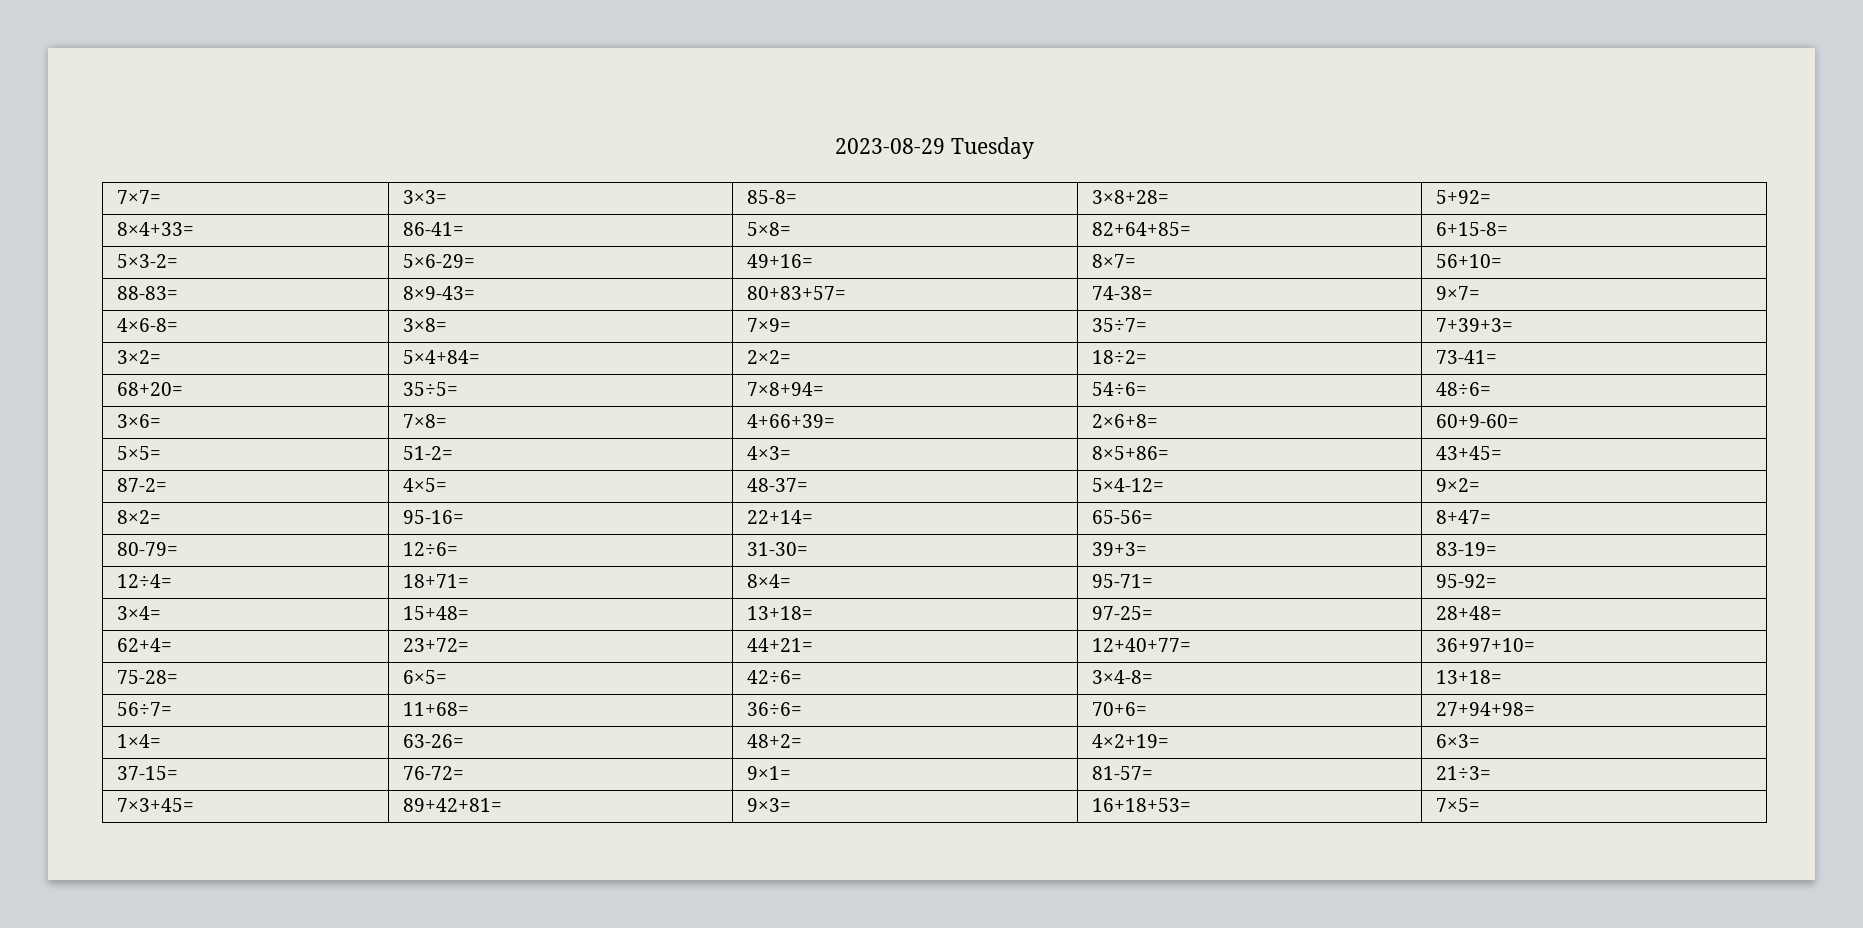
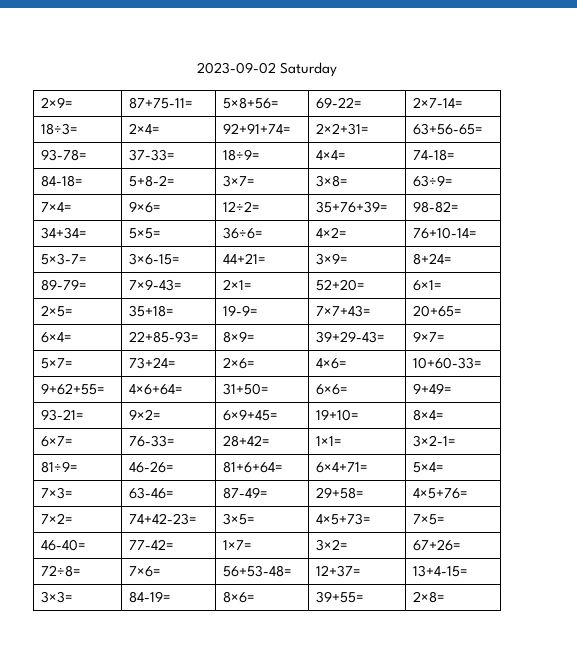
[835,137,1034,159] [116,190,161,204] [402,190,447,204] [746,190,797,204] [1091,190,1169,204] [1435,190,1491,204] [116,222,194,236] [402,222,464,236] [746,222,791,236] [1091,222,1191,236] [1435,222,1508,236] [116,254,178,268] [402,254,475,268] [746,254,813,268] [1091,254,1136,268] [1435,254,1502,268] [116,286,178,300] [402,286,475,300] [746,286,846,300] [1091,286,1153,300] [1435,286,1480,300] [116,318,178,332] [402,318,447,332] [746,318,791,332] [1091,318,1147,332] [1435,318,1513,332] [116,350,161,364] [402,350,480,364] [746,350,791,364] [1091,350,1147,364] [1435,350,1497,364] [116,382,183,396] [402,382,458,396] [746,382,824,396] [1091,382,1147,396] [1435,382,1491,396] [116,414,161,428] [402,414,447,428] [746,414,835,428] [1091,414,1158,428] [1435,414,1519,428] [116,446,161,460] [402,446,453,460] [746,446,791,460] [1091,446,1169,460] [1435,446,1502,460] [116,478,167,492] [402,478,447,492] [746,478,808,492] [1091,478,1164,492] [1435,478,1480,492] [116,510,161,524] [402,510,464,524] [746,510,813,524] [1091,510,1153,524] [1435,510,1491,524] [116,542,178,556] [402,542,458,556] [746,542,808,556] [1091,542,1147,556] [1435,542,1497,556] [116,574,172,588] [402,574,469,588] [746,574,791,588] [1091,574,1153,588] [1435,574,1497,588] [116,606,161,620] [402,606,469,620] [746,606,813,620] [1091,606,1153,620] [1435,606,1502,620] [116,638,172,652] [402,638,469,652] [746,638,813,652] [1091,638,1191,652] [1435,638,1535,652] [116,670,178,684] [402,670,447,684] [746,670,802,684] [1091,670,1153,684] [1435,670,1502,684] [116,702,172,716] [402,702,469,716] [746,702,802,716] [1091,702,1147,716] [1435,702,1535,716] [116,734,161,748] [402,734,464,748] [746,734,802,748] [1091,734,1169,748] [1435,734,1480,748] [116,766,178,780] [402,766,464,780] [746,766,791,780] [1091,766,1153,780] [1435,766,1491,780] [116,798,194,812] [402,798,502,812] [746,798,791,812] [1091,798,1191,812] [1435,798,1480,812] 2023-08-29 Tuesday // 7×7= | 3×3= | 85-8= | 3×8+28= | 5+92= // 8×4+33= | 86-41= | 5×8= | 82+64+85= | 6+15-8= // 5×3-2= | 5×6-29= | 49+16= | 8×7= | 56+10= // 88-83= | 8×9-43= | 80+83+57= | 74-38= | 9×7= // 4×6-8= | 3×8= | 7×9= | 35÷7= | 7+39+3= // 3×2= | 5×4+84= | 2×2= | 18÷2= | 73-41= // 68+20= | 35÷5= | 7×8+94= | 54÷6= | 48÷6= // 3×6= | 7×8= | 4+66+39= | 2×6+8= | 60+9-60= // 5×5= | 51-2= | 4×3= | 8×5+86= | 43+45= // 87-2= | 4×5= | 48-37= | 5×4-12= | 9×2= // 8×2= | 95-16= | 22+14= | 65-56= | 8+47= // 80-79= | 12÷6= | 31-30= | 39+3= | 83-19= // 12÷4= | 18+71= | 8×4= | 95-71= | 95-92= // 3×4= | 15+48= | 13+18= | 97-25= | 28+48= // 62+4= | 23+72= | 44+21= | 12+40+77= | 36+97+10= // 75-28= | 6×5= | 42÷6= | 3×4-8= | 13+18= // 56÷7= | 11+68= | 36÷6= | 70+6= | 27+94+98= // 1×4= | 63-26= | 48+2= | 4×2+19= | 6×3= // 37-15= | 76-72= | 9×1= | 81-57= | 21÷3= // 7×3+45= | 89+42+81= | 9×3= | 16+18+53= | 7×5= -> [196,62,338,77] [41,97,74,108] [129,97,194,109] [223,97,280,109] [316,97,363,109] [413,97,464,108] [41,123,79,135] [129,123,161,134] [223,123,292,134] [316,123,370,135] [413,123,484,135] [41,149,88,161] [129,149,176,161] [223,149,261,161] [316,150,347,160] [413,149,456,161] [41,175,84,187] [129,175,176,187] [223,175,256,187] [316,175,349,187] [413,175,454,187] [41,202,73,212] [129,201,162,213] [223,201,261,212] [316,201,389,213] [413,201,460,213] [41,227,88,239] [129,228,162,239] [223,227,264,239] [316,227,348,238] [413,227,478,239] [41,253,88,265] [129,253,181,265] [223,253,267,264] [316,253,349,265] [413,253,453,265] [41,279,88,291] [129,279,183,291] [223,279,253,290] [316,279,366,291] [413,280,443,291] [41,305,74,317] [129,305,175,317] [223,305,259,316] [316,305,372,317] [413,305,463,317] [41,332,73,343] [129,331,200,343] [223,331,256,343] [316,331,386,343] [413,331,446,342] [41,358,74,369] [129,357,177,369] [223,357,256,369] [316,358,348,369] [413,357,483,369] [41,383,106,395] [129,384,184,395] [223,383,270,395] [316,384,349,395] [413,383,453,394] [41,409,85,421] [129,409,162,420] [223,409,279,421] [316,409,360,421] [413,409,445,421] [41,436,74,447] [129,435,176,447] [223,435,271,447] [316,436,343,446] [413,435,457,447] [41,461,79,473] [129,461,175,473] [223,461,284,473] [316,462,369,473] [413,462,445,473] [41,487,74,499] [129,487,175,499] [223,487,269,499] [316,487,365,499] [413,488,469,499] [41,513,74,524] [129,513,198,525] [223,513,256,525] [316,513,372,525] [413,514,446,525] [41,539,87,551] [129,539,175,550] [223,540,253,550] [316,539,349,551] [413,539,462,551] [41,565,82,577] [129,566,162,577] [223,565,293,577] [316,565,362,577] [413,565,469,577] [41,591,74,603] [129,591,172,603] [223,591,256,603] [316,591,365,603] [413,591,446,603] 2023-09-02 Saturday // 2×9= | 87+75-11= | 5×8+56= | 69-22= | 2×7-14= // 18÷3= | 2×4= | 92+91+74= | 2×2+31= | 63+56-65= // 93-78= | 37-33= | 18÷9= | 4×4= | 74-18= // 84-18= | 5+8-2= | 3×7= | 3×8= | 63÷9= // 7×4= | 9×6= | 12÷2= | 35+76+39= | 98-82= // 34+34= | 5×5= | 36÷6= | 4×2= | 76+10-14= // 5×3-7= | 3×6-15= | 44+21= | 3×9= | 8+24= // 89-79= | 7×9-43= | 2×1= | 52+20= | 6×1= // 2×5= | 35+18= | 19-9= | 7×7+43= | 20+65= // 6×4= | 22+85-93= | 8×9= | 39+29-43= | 9×7= // 5×7= | 73+24= | 2×6= | 4×6= | 10+60-33= // 9+62+55= | 4×6+64= | 31+50= | 6×6= | 9+49= // 93-21= | 9×2= | 6×9+45= | 19+10= | 8×4= // 6×7= | 76-33= | 28+42= | 1×1= | 3×2-1= // 81÷9= | 46-26= | 81+6+64= | 6×4+71= | 5×4= // 7×3= | 63-46= | 87-49= | 29+58= | 4×5+76= // 7×2= | 74+42-23= | 3×5= | 4×5+73= | 7×5= // 46-40= | 77-42= | 1×7= | 3×2= | 67+26= // 72÷8= | 7×6= | 56+53-48= | 12+37= | 13+4-15= // 3×3= | 84-19= | 8×6= | 39+55= | 2×8=

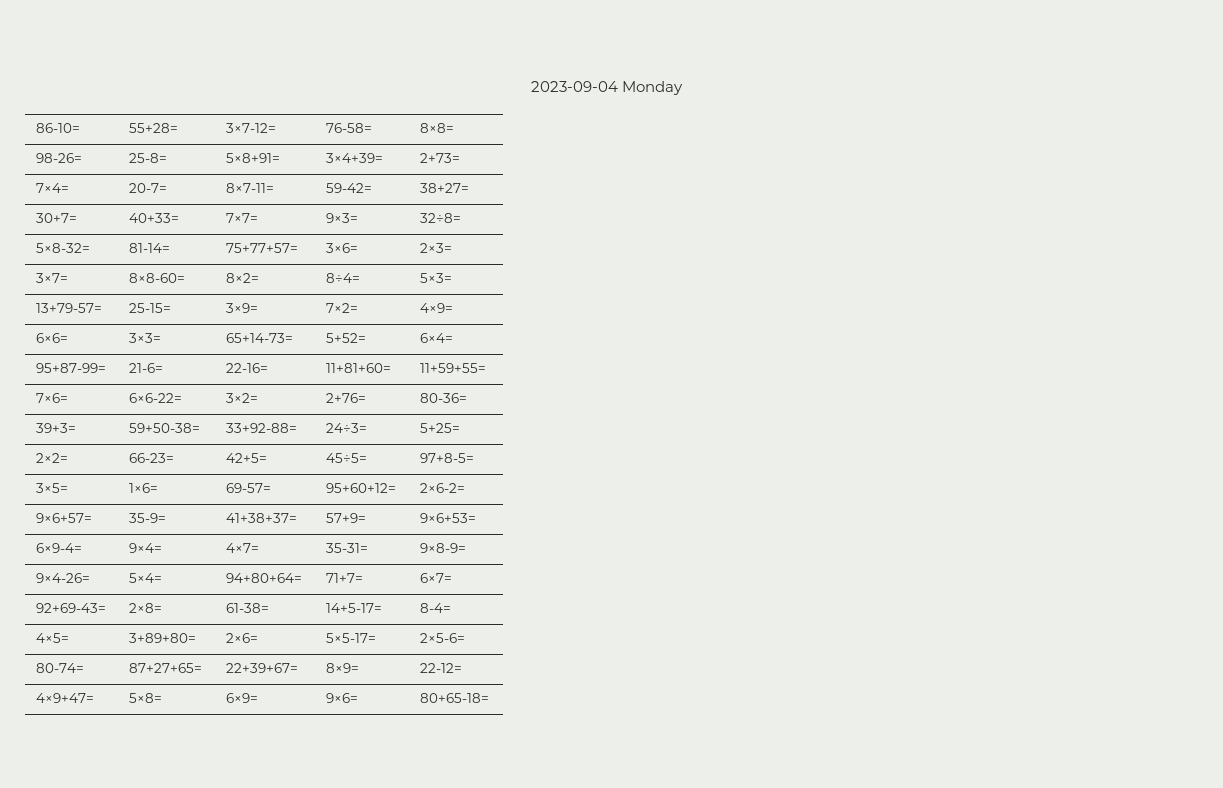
[196,62,338,77] [41,97,74,108] [129,97,194,109] [223,97,280,109] [316,97,363,109] [413,97,464,108] [41,123,79,135] [129,123,161,134] [223,123,292,134] [316,123,370,135] [413,123,484,135] [41,149,88,161] [129,149,176,161] [223,149,261,161] [316,150,347,160] [413,149,456,161] [41,175,84,187] [129,175,176,187] [223,175,256,187] [316,175,349,187] [413,175,454,187] [41,202,73,212] [129,201,162,213] [223,201,261,212] [316,201,389,213] [413,201,460,213] [41,227,88,239] [129,228,162,239] [223,227,264,239] [316,227,348,238] [413,227,478,239] [41,253,88,265] [129,253,181,265] [223,253,267,264] [316,253,349,265] [413,253,453,265] [41,279,88,291] [129,279,183,291] [223,279,253,290] [316,279,366,291] [413,280,443,291] [41,305,74,317] [129,305,175,317] [223,305,259,316] [316,305,372,317] [413,305,463,317] [41,332,73,343] [129,331,200,343] [223,331,256,343] [316,331,386,343] [413,331,446,342] [41,358,74,369] [129,357,177,369] [223,357,256,369] [316,358,348,369] [413,357,483,369] [41,383,106,395] [129,384,184,395] [223,383,270,395] [316,384,349,395] [413,383,453,394] [41,409,85,421] [129,409,162,420] [223,409,279,421] [316,409,360,421] [413,409,445,421] [41,436,74,447] [129,435,176,447] [223,435,271,447] [316,436,343,446] [413,435,457,447] [41,461,79,473] [129,461,175,473] [223,461,284,473] [316,462,369,473] [413,462,445,473] [41,487,74,499] [129,487,175,499] [223,487,269,499] [316,487,365,499] [413,488,469,499] [41,513,74,524] [129,513,198,525] [223,513,256,525] [316,513,372,525] [413,514,446,525] [41,539,87,551] [129,539,175,550] [223,540,253,550] [316,539,349,551] [413,539,462,551] [41,565,82,577] [129,566,162,577] [223,565,293,577] [316,565,362,577] [413,565,469,577] [41,591,74,603] [129,591,172,603] [223,591,256,603] [316,591,365,603] [413,591,446,603] 2023-09-02 Saturday // 2×9= | 87+75-11= | 5×8+56= | 69-22= | 2×7-14= // 18÷3= | 2×4= | 92+91+74= | 2×2+31= | 63+56-65= // 93-78= | 37-33= | 18÷9= | 4×4= | 74-18= // 84-18= | 5+8-2= | 3×7= | 3×8= | 63÷9= // 7×4= | 9×6= | 12÷2= | 35+76+39= | 98-82= // 34+34= | 5×5= | 36÷6= | 4×2= | 76+10-14= // 5×3-7= | 3×6-15= | 44+21= | 3×9= | 8+24= // 89-79= | 7×9-43= | 2×1= | 52+20= | 6×1= // 2×5= | 35+18= | 19-9= | 7×7+43= | 20+65= // 6×4= | 22+85-93= | 8×9= | 39+29-43= | 9×7= // 5×7= | 73+24= | 2×6= | 4×6= | 10+60-33= // 9+62+55= | 4×6+64= | 31+50= | 6×6= | 9+49= // 93-21= | 9×2= | 6×9+45= | 19+10= | 8×4= // 6×7= | 76-33= | 28+42= | 1×1= | 3×2-1= // 81÷9= | 46-26= | 81+6+64= | 6×4+71= | 5×4= // 7×3= | 63-46= | 87-49= | 29+58= | 4×5+76= // 7×2= | 74+42-23= | 3×5= | 4×5+73= | 7×5= // 46-40= | 77-42= | 1×7= | 3×2= | 67+26= // 72÷8= | 7×6= | 56+53-48= | 12+37= | 13+4-15= // 3×3= | 84-19= | 8×6= | 39+55= | 2×8= -> [530,81,684,95] [36,123,81,133] [129,123,179,133] [226,123,277,133] [326,123,373,133] [420,123,455,133] [36,153,83,163] [129,153,168,163] [226,153,281,163] [326,153,384,163] [420,153,461,163] [36,183,70,193] [129,183,168,193] [226,183,275,193] [326,183,373,193] [420,183,470,193] [36,213,78,223] [129,213,180,223] [226,213,259,223] [326,213,359,223] [420,213,462,223] [36,243,91,253] [129,243,171,253] [226,243,299,253] [326,243,359,253] [420,243,453,253] [36,273,69,283] [129,273,186,283] [226,273,260,283] [326,273,361,283] [420,273,453,283] [36,303,103,313] [129,303,172,313] [226,303,259,313] [326,303,359,313] [420,303,454,313] [36,333,69,343] [129,333,162,343] [226,333,294,343] [326,333,367,343] [420,333,454,343] [36,363,107,373] [129,363,164,373] [226,363,269,373] [326,363,392,373] [420,363,487,373] [36,393,69,403] [129,393,183,403] [226,393,259,403] [326,393,367,403] [420,393,468,403] [36,423,77,433] [129,423,201,433] [226,423,298,433] [326,423,368,433] [420,423,461,433] [36,453,69,463] [129,453,175,463] [226,453,268,463] [326,453,368,463] [420,453,475,463] [36,483,69,493] [129,483,159,493] [226,483,272,493] [326,483,397,493] [420,483,466,493] [36,513,93,523] [129,513,167,523] [226,513,298,523] [326,513,367,523] [420,513,477,523] [36,543,83,553] [129,543,163,553] [226,543,260,553] [326,543,369,553] [420,543,467,553] [36,573,91,583] [129,573,163,583] [226,573,303,583] [326,573,364,583] [420,573,453,583] [36,603,107,613] [129,603,163,613] [226,603,270,613] [326,603,383,613] [420,603,452,613] [36,633,70,643] [129,633,197,643] [226,633,259,643] [326,633,377,643] [420,633,466,643] [36,663,85,673] [129,663,203,673] [226,663,299,673] [326,663,360,673] [420,663,463,673] [36,693,95,703] [129,693,163,703] [226,693,259,703] [326,693,359,703] [420,693,490,703] 2023-09-04 Monday // 86-10= | 55+28= | 3×7-12= | 76-58= | 8×8= // 98-26= | 25-8= | 5×8+91= | 3×4+39= | 2+73= // 7×4= | 20-7= | 8×7-11= | 59-42= | 38+27= // 30+7= | 40+33= | 7×7= | 9×3= | 32÷8= // 5×8-32= | 81-14= | 75+77+57= | 3×6= | 2×3= // 3×7= | 8×8-60= | 8×2= | 8÷4= | 5×3= // 13+79-57= | 25-15= | 3×9= | 7×2= | 4×9= // 6×6= | 3×3= | 65+14-73= | 5+52= | 6×4= // 95+87-99= | 21-6= | 22-16= | 11+81+60= | 11+59+55= // 7×6= | 6×6-22= | 3×2= | 2+76= | 80-36= // 39+3= | 59+50-38= | 33+92-88= | 24÷3= | 5+25= // 2×2= | 66-23= | 42+5= | 45÷5= | 97+8-5= // 3×5= | 1×6= | 69-57= | 95+60+12= | 2×6-2= // 9×6+57= | 35-9= | 41+38+37= | 57+9= | 9×6+53= // 6×9-4= | 9×4= | 4×7= | 35-31= | 9×8-9= // 9×4-26= | 5×4= | 94+80+64= | 71+7= | 6×7= // 92+69-43= | 2×8= | 61-38= | 14+5-17= | 8-4= // 4×5= | 3+89+80= | 2×6= | 5×5-17= | 2×5-6= // 80-74= | 87+27+65= | 22+39+67= | 8×9= | 22-12= // 4×9+47= | 5×8= | 6×9= | 9×6= | 80+65-18=

